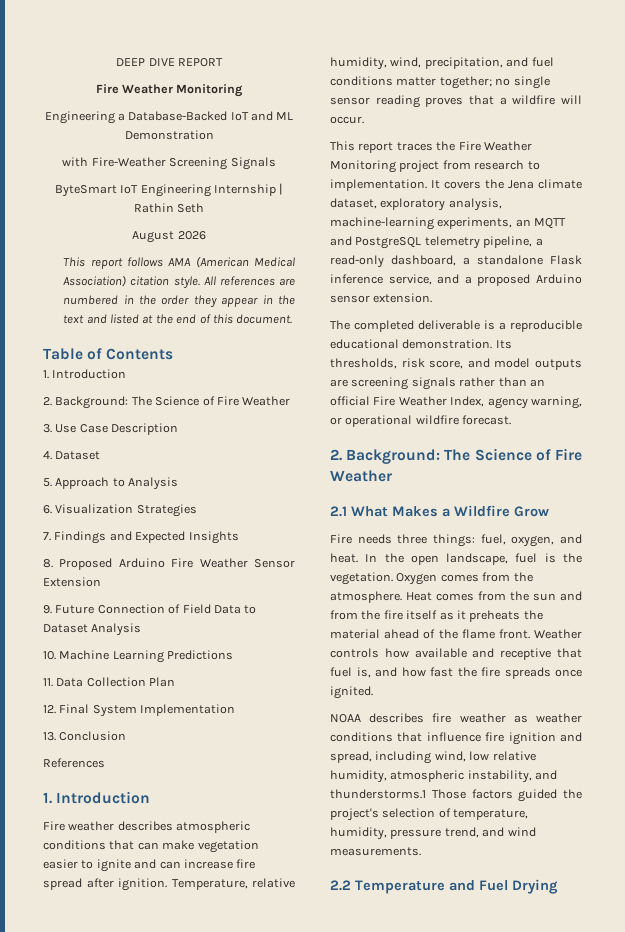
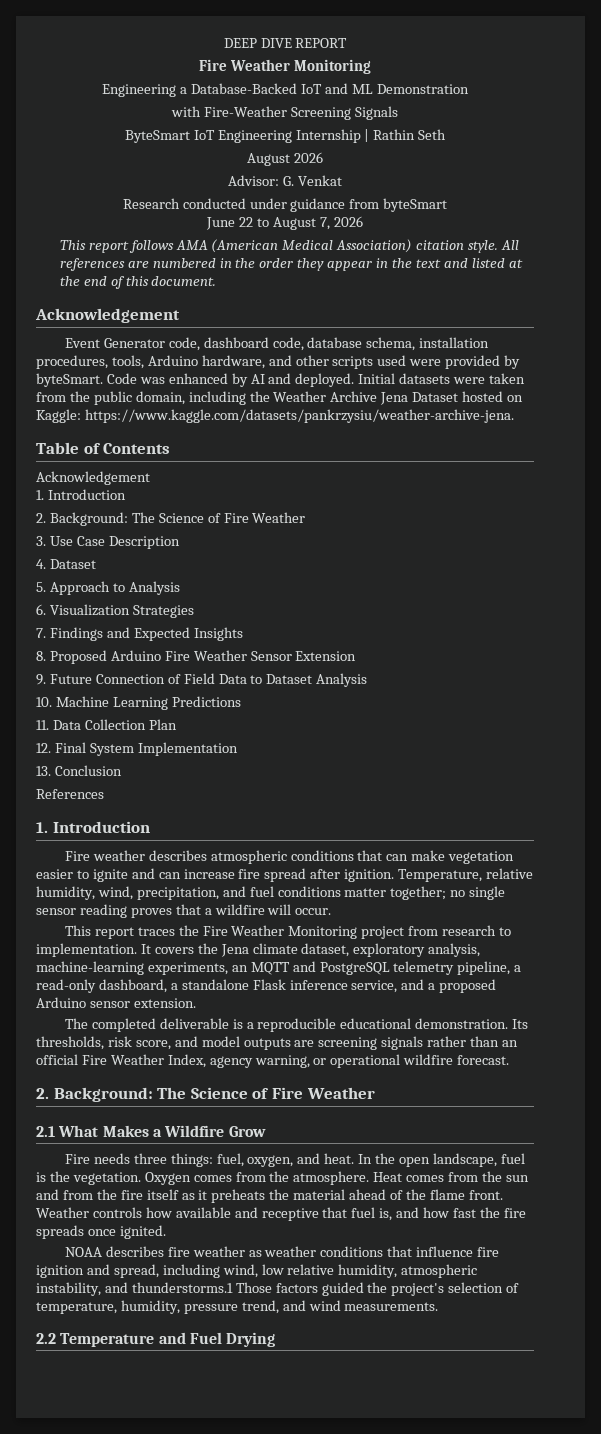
(206, 235) none -> [228,175,342,186] [122,198,448,212] [206,216,363,230] // Advisor: G. Venkat // Research conducted under guidance from byteSmart // June 22 to August 7, 2026
(293, 319) none -> [35,308,180,323] [64,337,490,351] [36,355,521,369] [36,373,526,387] [36,391,524,405] [36,409,514,423] // Acknowledgement // Event Generator code, dashboard code, database schema, installation procedures, tools, Arduino hardware, and other scripts used were provided by byteSmart. Code was enhanced by AI and deployed. Initial datasets were taken from the public domain, including the Weather Archive Jena Dataset hosted on Kaggle: https://www.kaggle.com/datasets/pankrzysiu/weather-archive-jena.
(174, 354) none -> [36,471,150,485] // Acknowledgement

